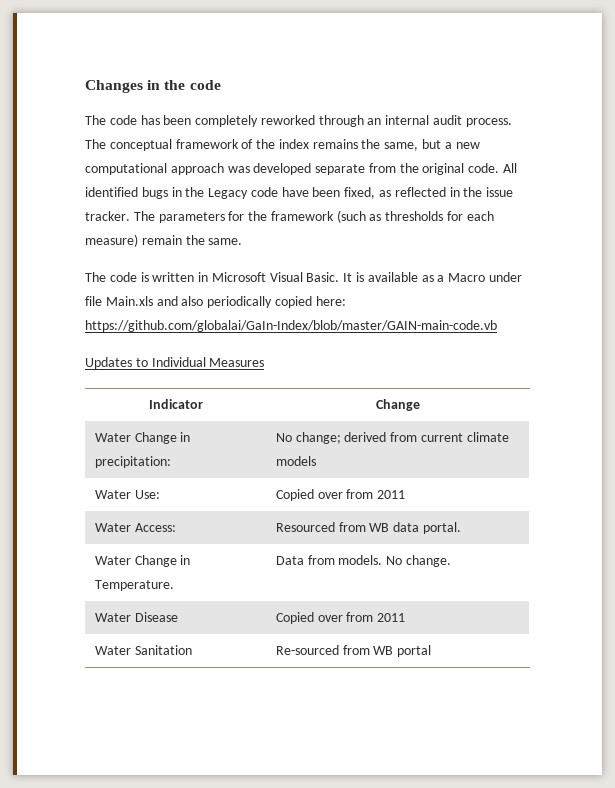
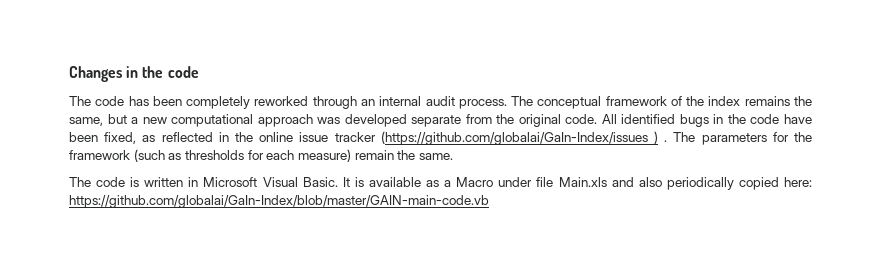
[208,188,249,199] Legacy -> (746, 119) none
[486,187,514,197] [85,211,130,221] issue tracker. -> [259,131,668,145] online issue tracker (https://github.com/globalai/GaIn-Index/issues ) .
[85,357,265,369] [149,399,203,409] [376,399,420,411] [94,432,191,444] [94,456,171,468] [275,432,509,444] [275,456,316,466] [94,490,160,499] [275,489,406,501] [94,523,176,532] [275,522,461,534] [94,555,191,567] [94,580,174,591] [275,555,451,567] [94,612,178,622] [275,612,406,624] [94,645,192,655] [275,645,432,657] // Updates to Individual Measures // Indicator | Change // Water Change in precipitation: | No change; derived from current climate models // Water Use: | Copied over from 2011 // Water Access: | Resourced from WB data portal. // Water Change in Temperature. | Data from models. No change. // Water Disease | Copied over from 2011 // Water Sanitation | Re-sourced from WB portal -> (489, 201) none

